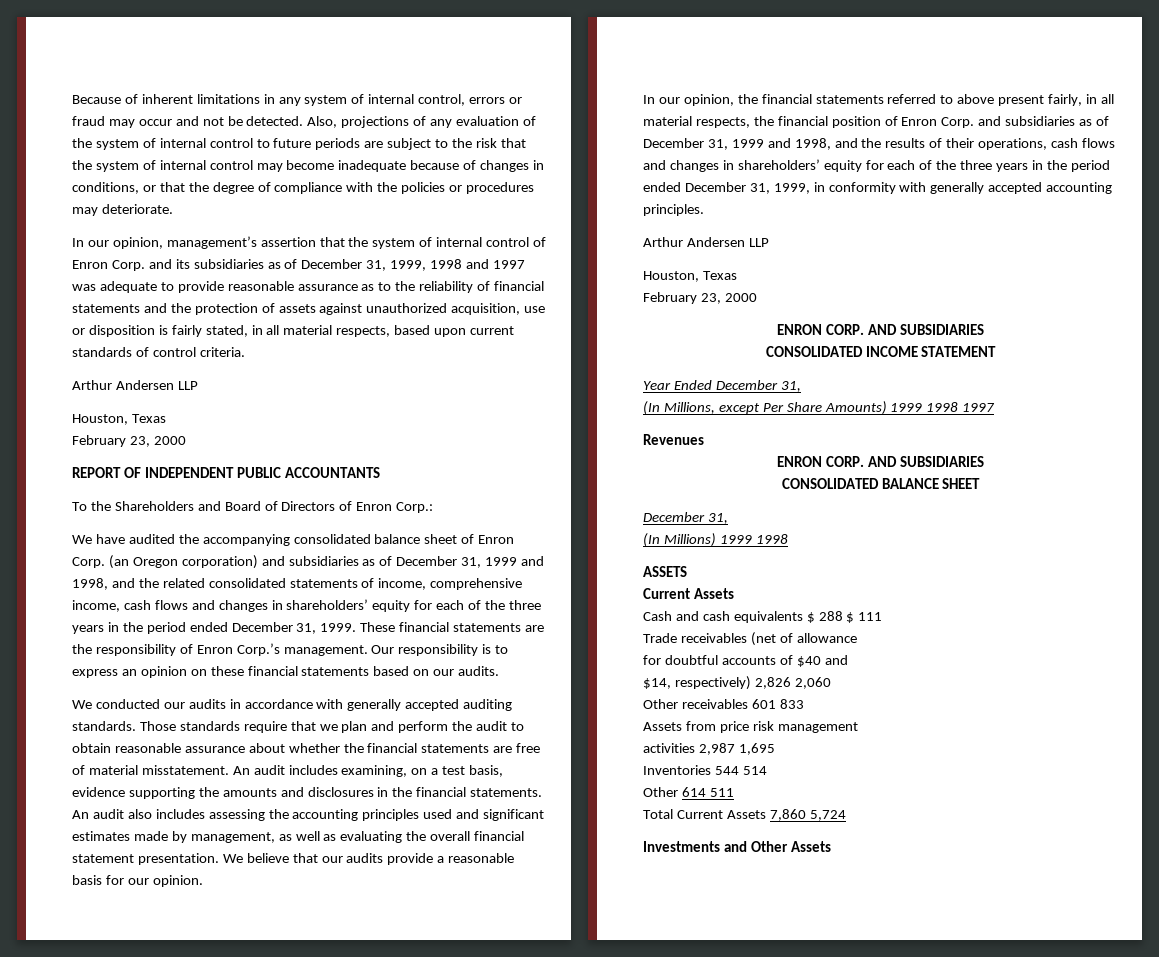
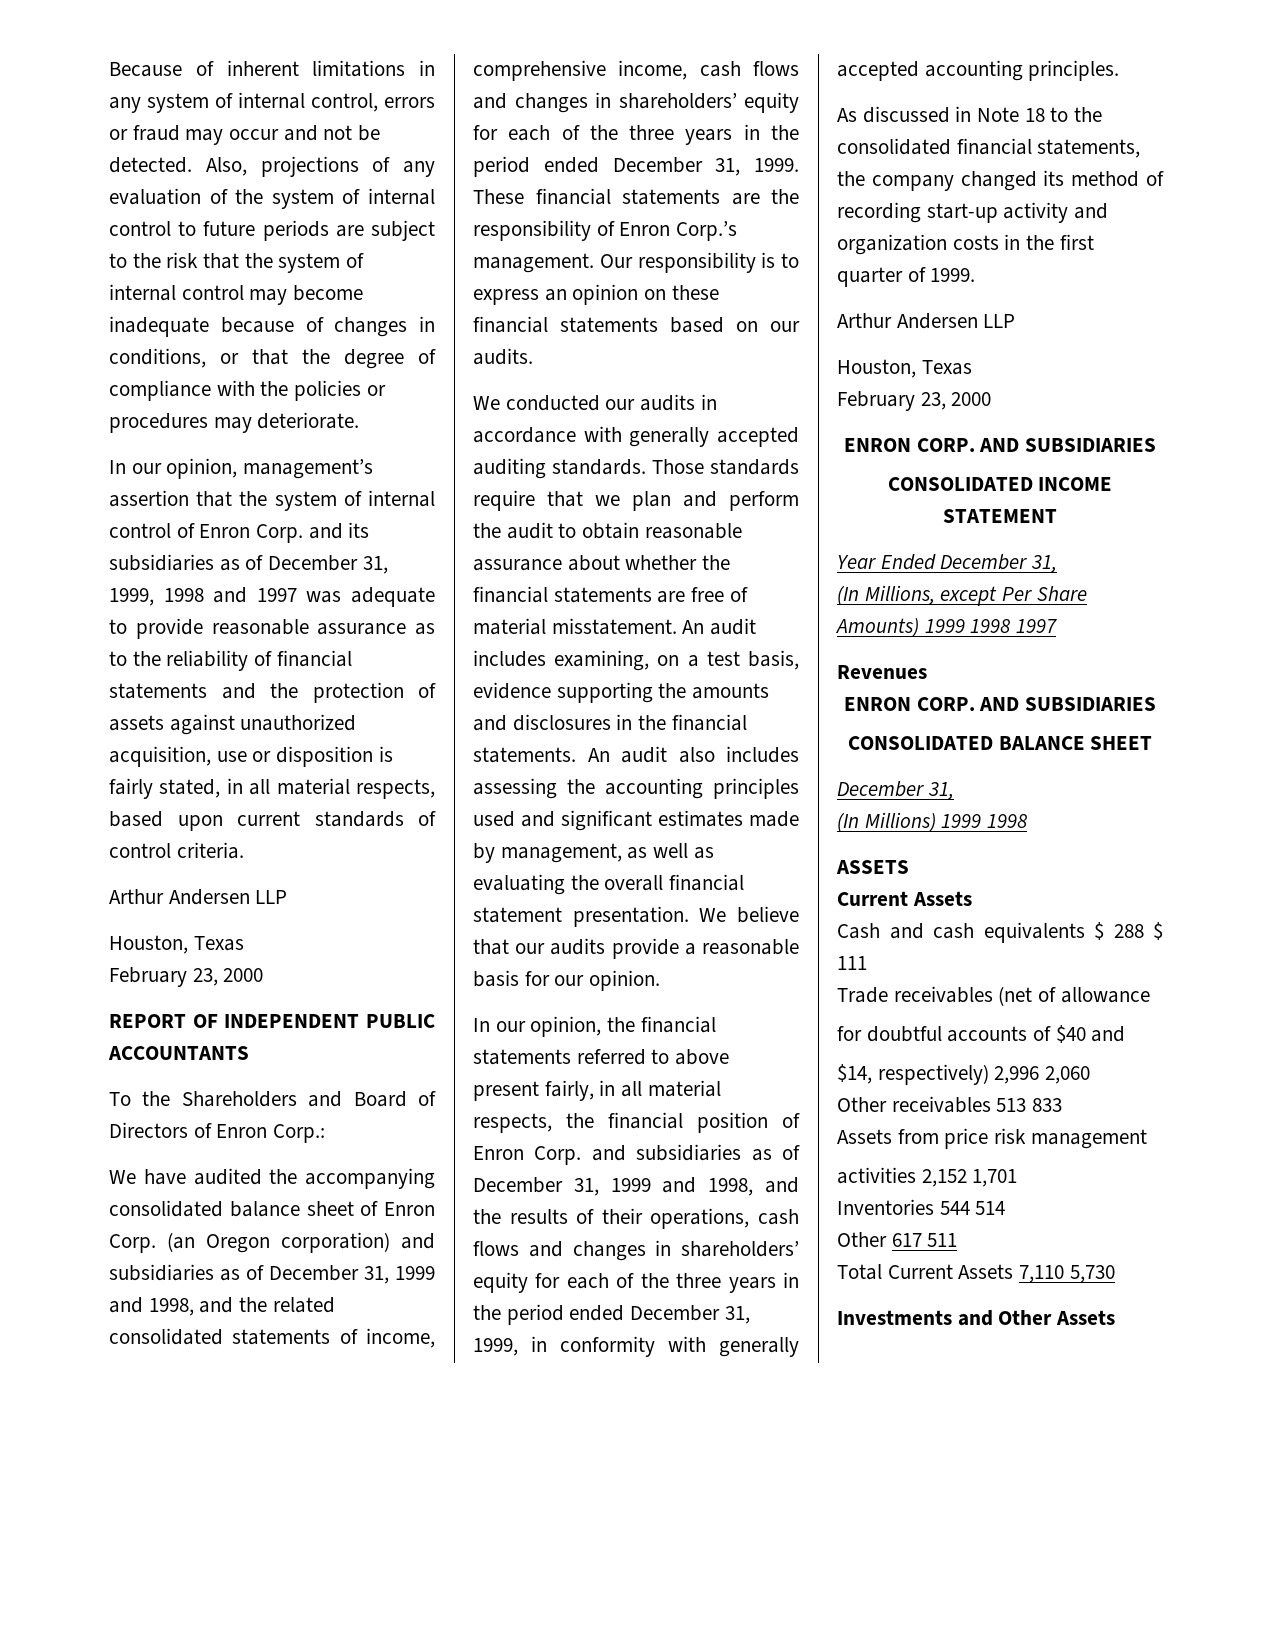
(704, 210) none -> [837,106,1103,123] [837,138,1141,158] [837,170,1164,191] [837,202,1109,223] [837,234,1094,255] [837,267,976,287] // As discussed in Note 18 to the consolidated financial statements, the company changed its method of recording start-up activity and organization costs in the first quarter of 1999.
[754,677,791,689] 2,826 -> [994,1066,1040,1084] 2,996
[751,699,776,709] 601 -> [996,1098,1027,1112] 513
[698,743,775,755] 2,987 1,695 -> [921,1169,1018,1187] 2,152 1,701
[681,787,706,797] 614 -> [891,1233,922,1247] 617
[769,809,846,821] 7,860 5,724 -> [1019,1265,1115,1283] 7,110 5,730

